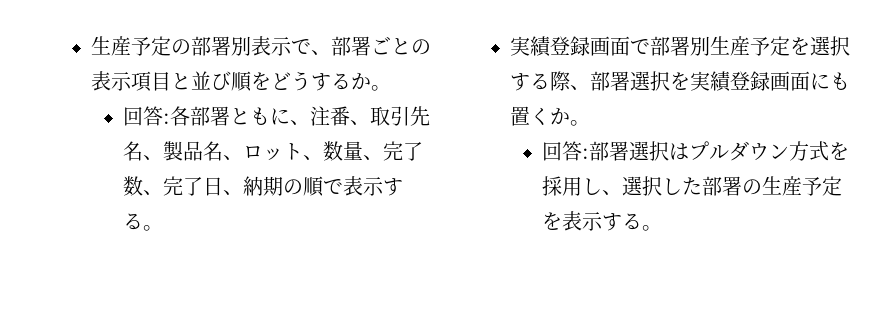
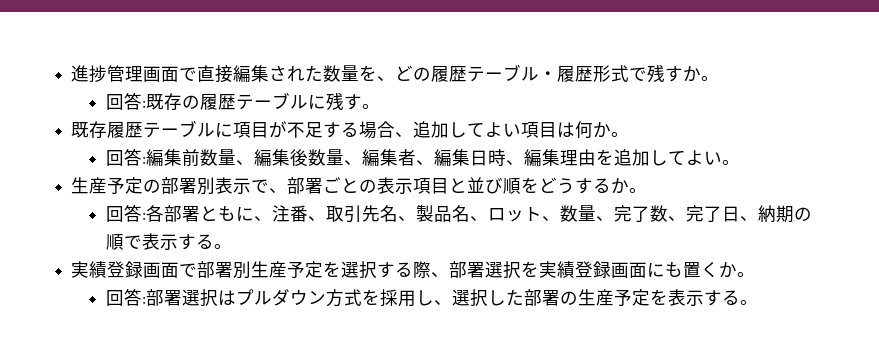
(91, 45) none -> [71,64,720,83] [105,92,380,111] [71,120,630,139] [105,148,740,167] 進捗管理画面で直接編集された数量を、どの履歴テーブル・履歴形式で残すか。 // 回答:既存の履歴テーブルに残す。 // 既存履歴テーブルに項目が不足する場合、追加してよい項目は何か。 // 回答:編集前数量、編集後数量、編集者、編集日時、編集理由を追加してよい。 //

